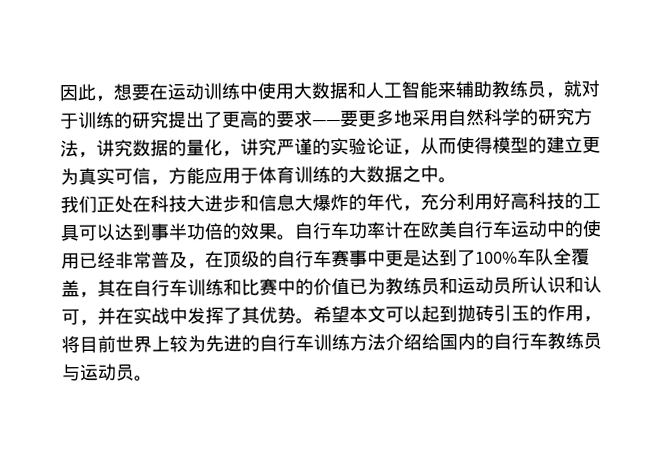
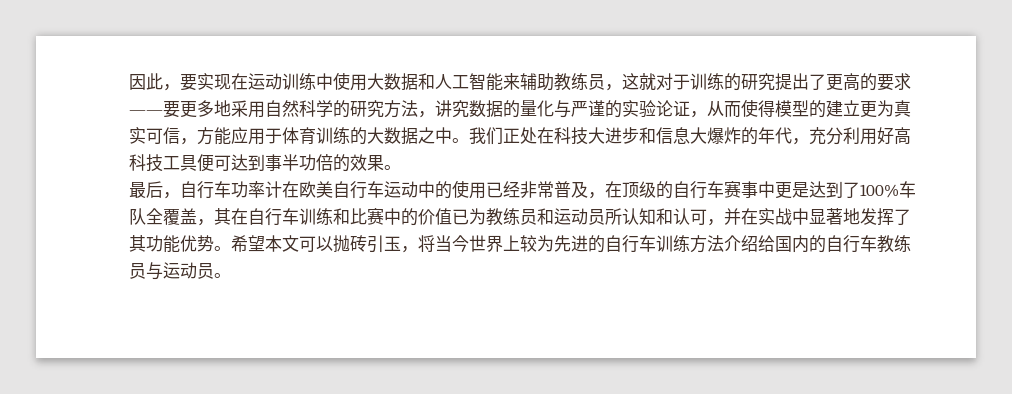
[113,83,150,101] 想要 -> [180,73,231,91] 要实现
(564, 95) none -> [622,73,639,90] 这
[222,138,277,157] ，讲究 -> [554,100,571,118] 与
(457, 180) // -> (469, 140) none
[564,192,601,210] [60,223,116,242] 的工具可以 -> [163,154,231,172] 工具便可
(296, 237) none -> [129,181,180,199] // 最后，
[547,276,566,294] 识 -> [639,208,656,225] 知
(188, 316) none -> [809,208,860,225] 显著地
(260, 315) none -> [146,235,180,253] 功能
[421,305,458,323] 起到 -> (333, 243) none
[529,304,602,323] [61,335,116,354] 的作用，将目前 -> [401,235,469,253] ，将当今

